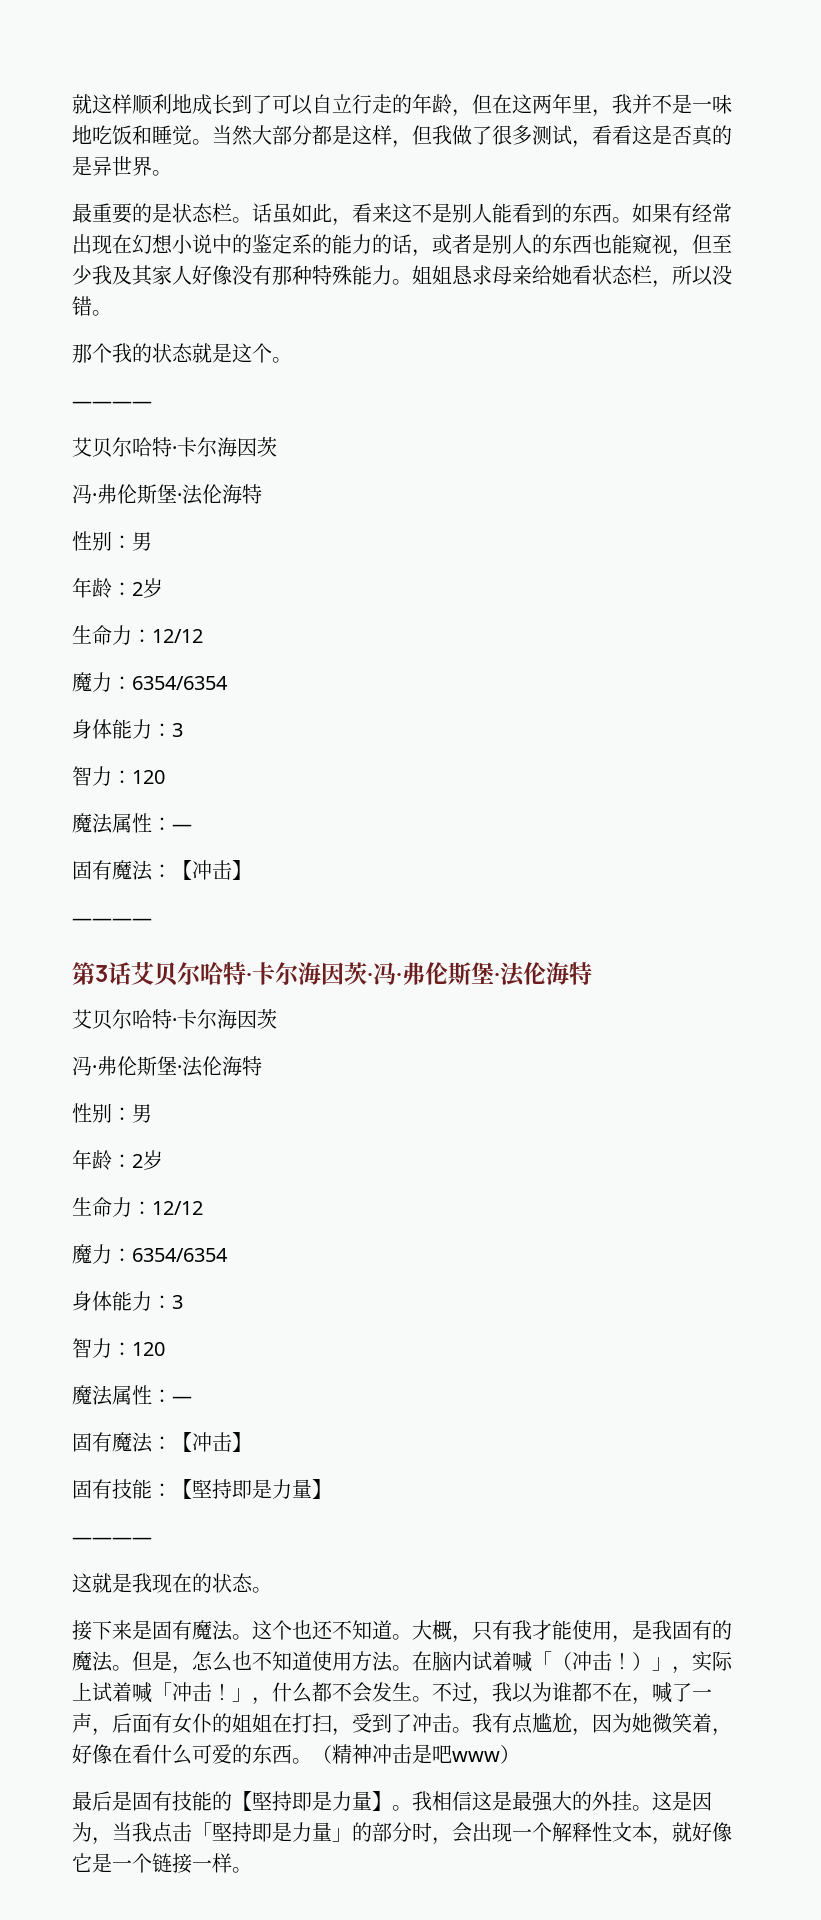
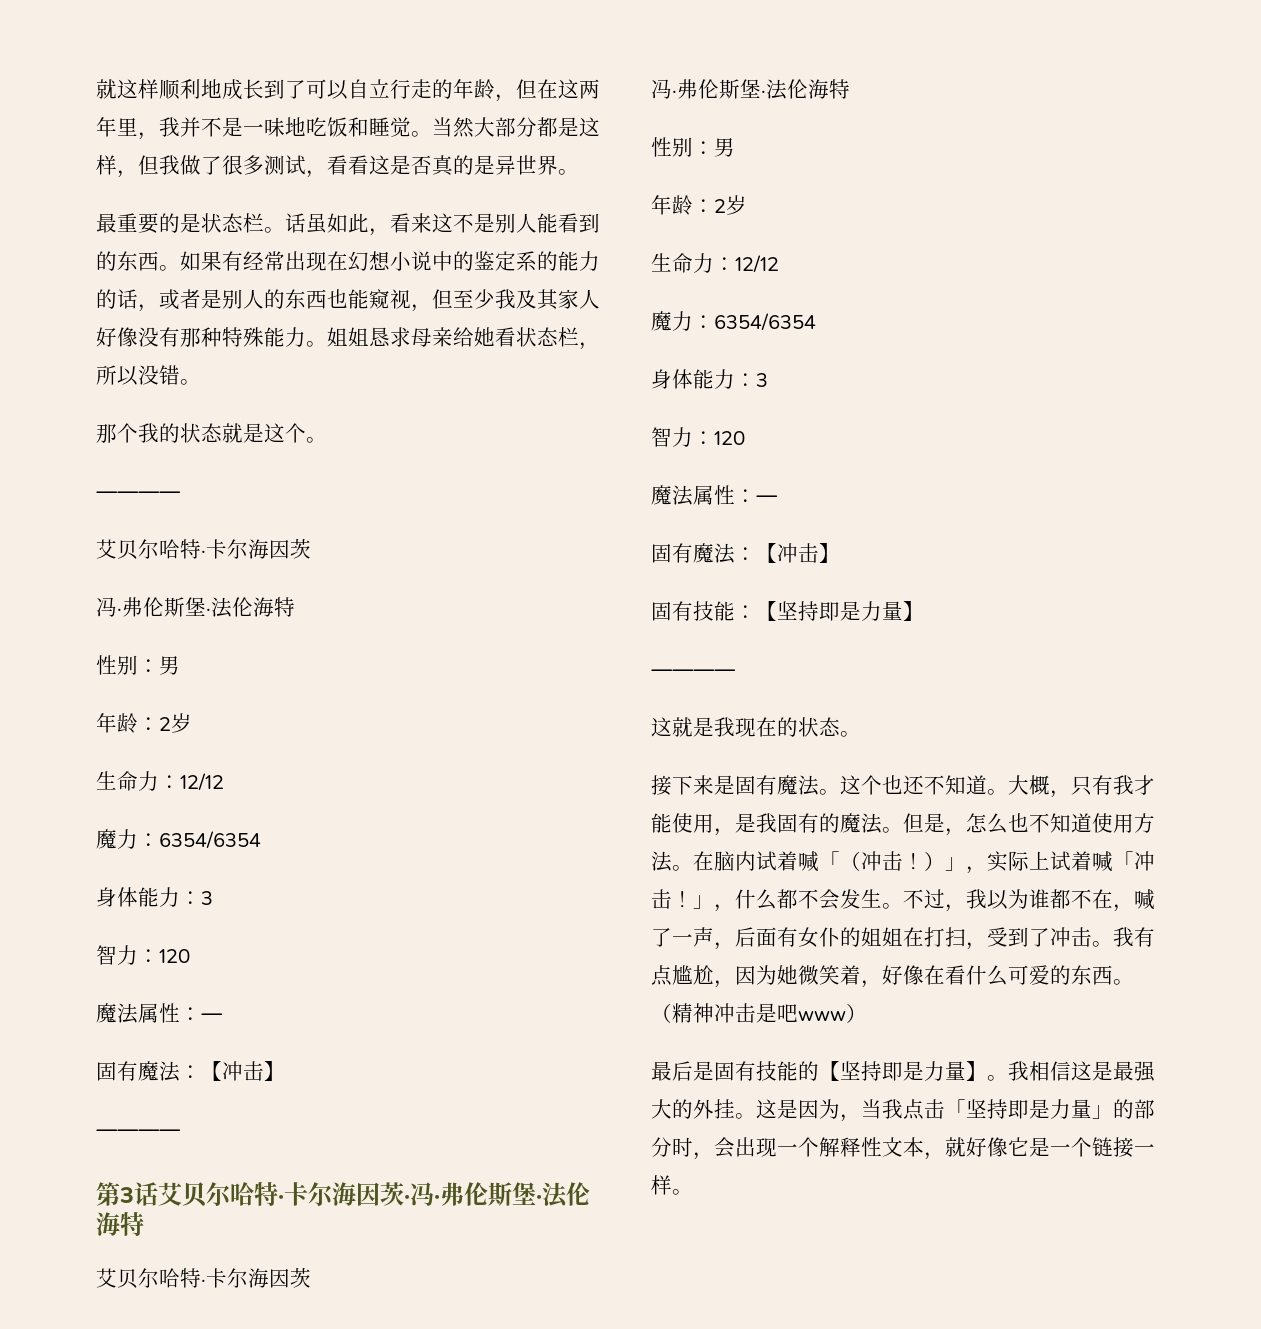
[192,1479,212,1498] 堅 -> [777,601,798,620] 坚
[252,1791,272,1810] 堅 -> [840,1061,861,1080] 坚
[212,1822,232,1841] 堅 -> [966,1099,987,1118] 坚

